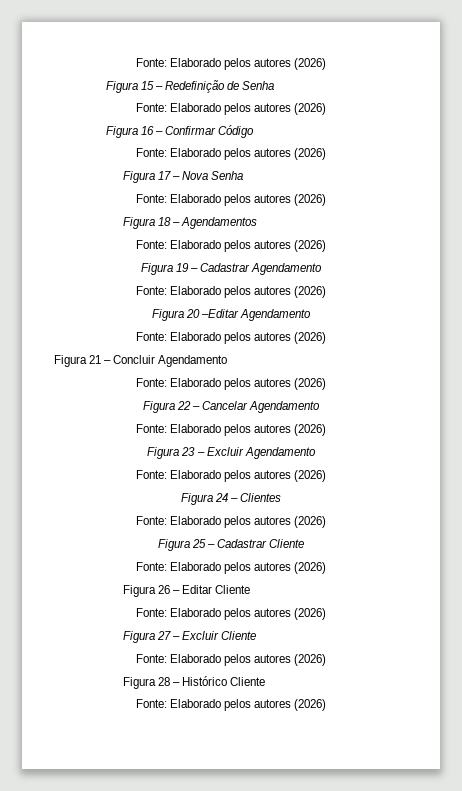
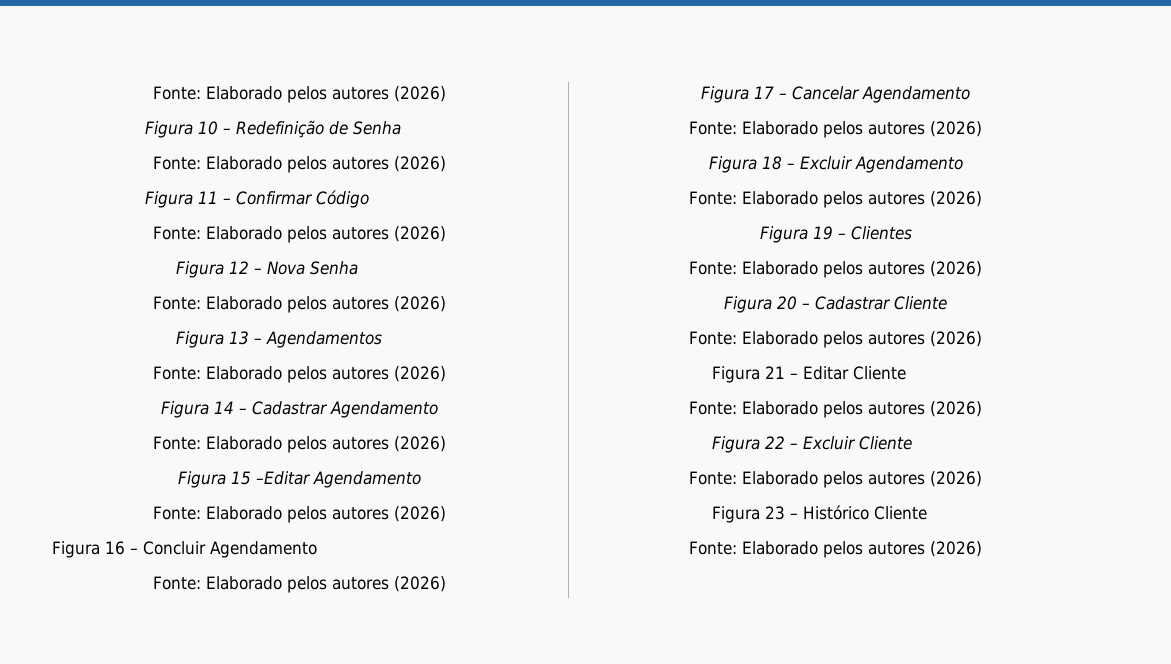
[135,58,327,70] [105,81,154,93] Fonte: Elaborado pelos autores (2026) // Figura 15 -> [153,86,446,103] [145,121,219,138] Fonte: Elaborado pelos autores (2026) // Figura 10
[140,126,154,135] 16 -> [198,191,219,204] 11
[158,171,172,180] 17 -> [229,261,250,274] 12
[158,217,172,226] 18 -> [229,331,250,345] 13
[175,263,189,272] 19 -> [214,401,234,414] 14
[185,309,200,318] 20 -> [231,471,251,485] 15
[89,355,102,364] 21 -> [104,541,125,555] 16
[176,401,191,410] 22 -> [754,86,774,99] 17
[181,447,196,456] 23 -> [761,156,782,170] 18
[214,493,228,502] 24 -> [812,226,833,240] 19
[191,539,206,548] 25 -> [777,296,797,310] 20
[158,585,171,594] 26 -> [765,366,786,379] 21
[157,631,172,640] 27 -> [765,436,786,449] 22
[158,677,171,686] 28 -> [765,506,786,520] 23

